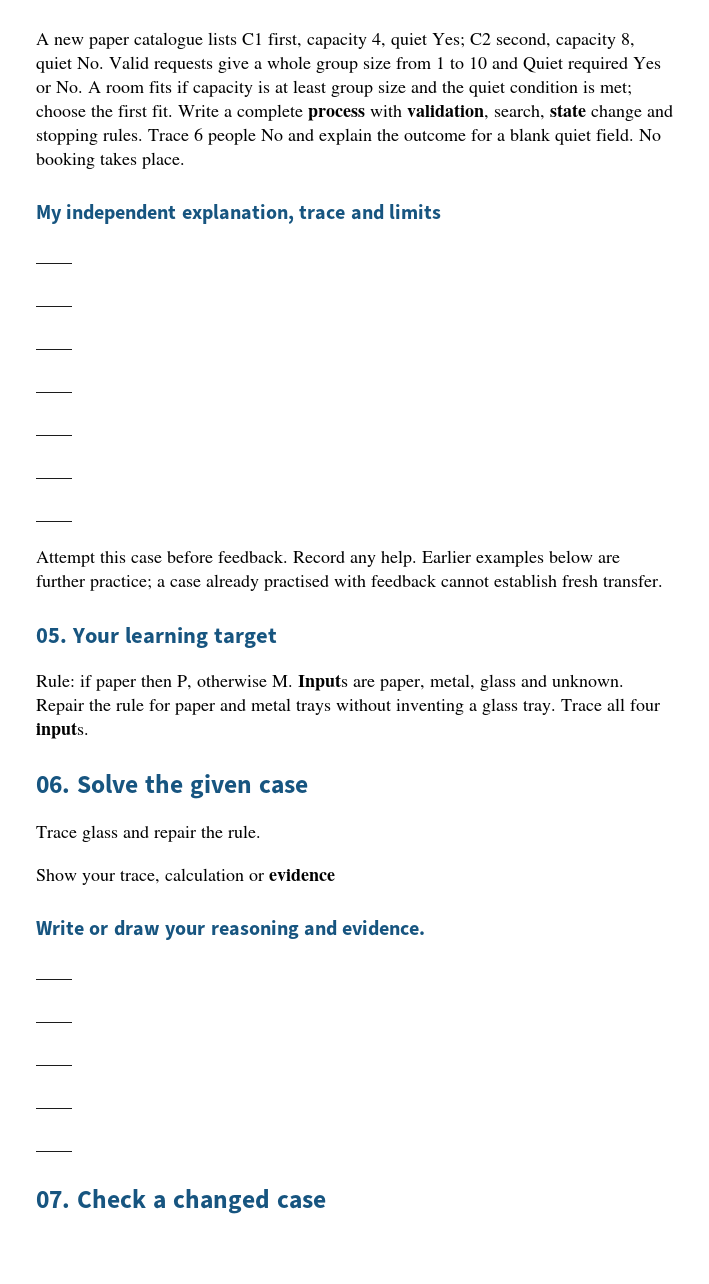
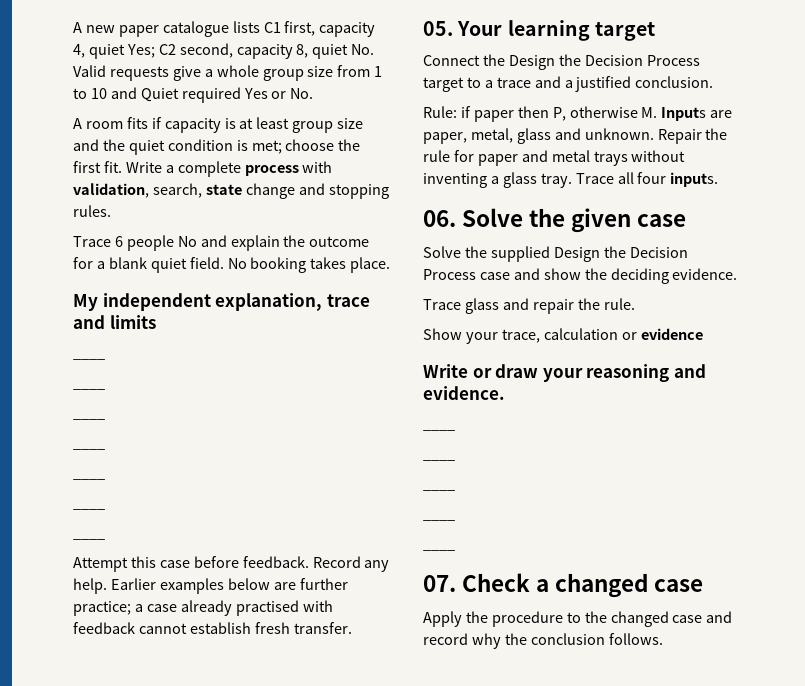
(83, 87) none -> (314, 93) //
(143, 134) none -> (111, 211) //
(278, 638) none -> [423,54,700,70] [423,76,714,92] // Connect the Design the Decision Process target to a trace and a justified conclusion.
(308, 787) none -> [423,246,688,262] [423,268,738,284] // Solve the supplied Design the Decision Process case and show the deciding evidence.
(326, 1202) none -> [423,611,733,627] [423,633,663,649] // Apply the procedure to the changed case and record why the conclusion follows.

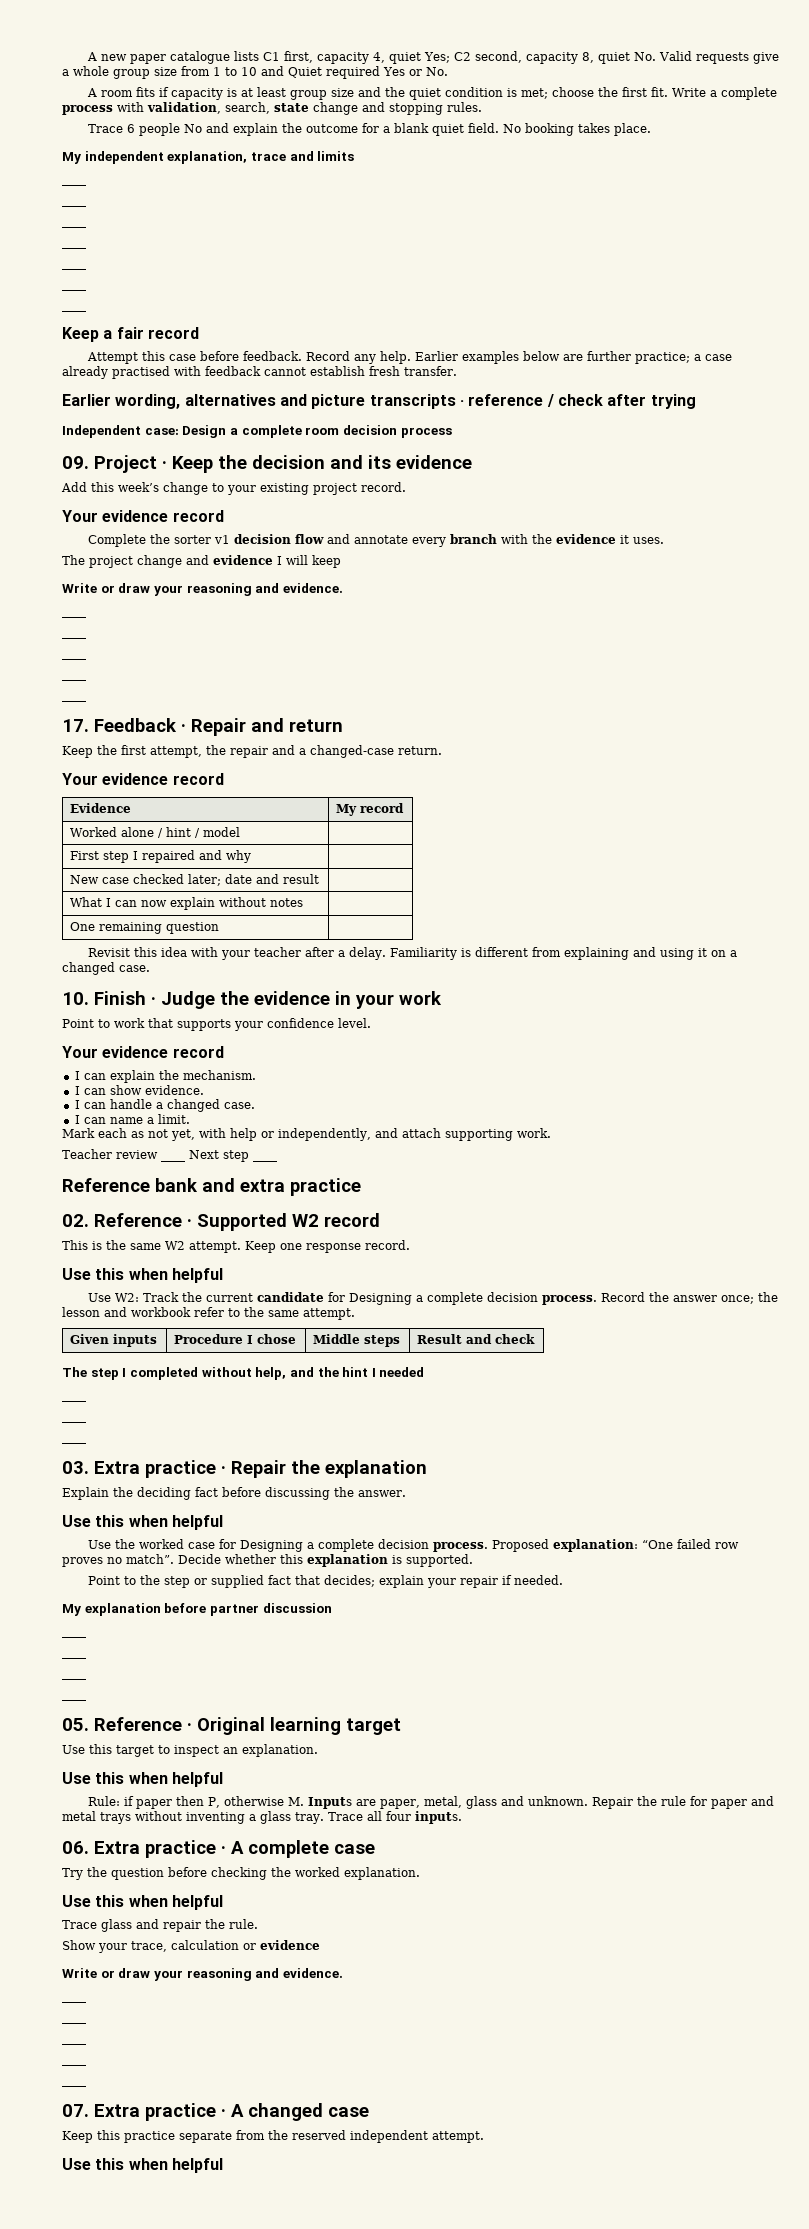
(105, 539) none -> [62,327,199,342] // Keep a fair record
[423,20,655,41] [423,54,700,70] [423,76,714,92] 05. Your learning target // Connect the Design the Decision Process target to a trace and a justified conclusion. -> [62,394,696,409] [62,425,452,438] [62,455,472,473] [61,482,406,495] [62,510,224,522] [88,534,665,547] [62,555,341,568] [62,583,343,596] [62,615,86,618] [62,636,86,639] [62,657,86,660] [62,678,86,681] [62,699,86,702] [62,718,343,736] [62,745,442,758] [62,773,224,785] [70,803,132,813] [336,803,405,816] [70,827,241,838] [70,850,252,863] [70,874,320,886] [70,897,304,910] [70,922,220,934] [88,947,738,960] [62,962,150,975] [62,991,442,1009] [62,1018,371,1031] [62,1046,224,1058] [74,1070,256,1083] [74,1085,204,1095] [74,1099,255,1112] [74,1114,190,1124] [62,1128,551,1141] [62,1149,158,1159] [161,1159,185,1162] [189,1150,277,1162] [62,1178,361,1196] [62,1213,380,1231] [62,1240,410,1253] [62,1268,223,1283] [88,1292,779,1305] [62,1307,355,1320] [70,1334,158,1347] [174,1334,297,1344] [313,1334,401,1347] [417,1334,536,1344] [62,1367,425,1380] [62,1399,86,1402] [62,1420,86,1423] [62,1441,86,1444] [62,1460,427,1478] [62,1487,406,1500] [62,1515,223,1530] [88,1539,740,1552] [62,1554,473,1567] [88,1575,564,1588] [62,1603,332,1616] [62,1635,86,1638] [62,1656,86,1659] [62,1677,86,1680] [62,1698,86,1701] [62,1717,401,1735] [62,1744,318,1757] [62,1772,223,1787] Earlier wording, alternatives and picture transcripts · reference / check after trying // Independent case: Design a complete room decision process // 09. Project · Keep the decision and its evidence // Add this week’s change to your existing project record. // Your evidence record // Complete the sorter v1 decision flow and annotate every branch with the evidence it uses. // The project change and evidence I will keep // Write or draw your reasoning and evidence. // ____ // ____ // ____ // ____ // ____ // 17. Feedback · Repair and return // Keep the first attempt, the repair and a changed-case return. // Your evidence record // Evidence | My record // Worked alone / hint / model | // First step I repaired and why | // New case checked later; date and result | // What I can now explain without notes | // One remaining question | // Revisit this idea with your teacher after a delay. Familiarity is different from explaining and using it on a changed case. // 10. Finish · Judge the evidence in your work // Point to work that supports your confidence level. // Your evidence record // I can explain the mechanism. // I can show evidence. // I can handle a changed case. // I can name a limit. // Mark each as not yet, with help or independently, and attach supporting work. // Teacher review ____ Next step ____ // Reference bank and extra practice // 02. Reference · Supported W2 record // This is the same W2 attempt. Keep one response record. // Use this when helpful // Use W2: Track the current candidate for Designing a complete decision process. Record the answer once; the lesson and workbook refer to the same attempt. // Given inputs | Procedure I chose | Middle steps | Result and check // The step I completed without help, and the hint I needed // ____ // ____ // ____ // 03. Extra practice · Repair the explanation // Explain the deciding fact before discussing the answer. // Use this when helpful // Use the worked case for Designing a complete decision process. Proposed explanation: “One failed row proves no match”. Decide whether this explanation is supported. // Point to the step or supplied fact that decides; explain your repair if needed. // My explanation before partner discussion // ____ // ____ // ____ // ____ // 05. Reference · Original learning target // Use this target to inspect an explanation. // Use this when helpful
[462,208,687,233] [423,246,688,262] [423,268,738,284] Solve the given case // Solve the supplied Design the Decision Process case and show the deciding evidence. -> [94,1840,375,1858] [62,1867,420,1880] [62,1895,223,1910] Extra practice · A complete case // Try the question before checking the worked explanation. // Use this when helpful
[462,573,704,598] [423,611,733,627] [423,633,663,649] Check a changed case // Apply the procedure to the changed case and record why the conclusion follows. -> [94,2103,369,2121] [62,2130,484,2143] [62,2158,223,2173] Extra practice · A changed case // Keep this practice separate from the reserved independent attempt. // Use this when helpful

